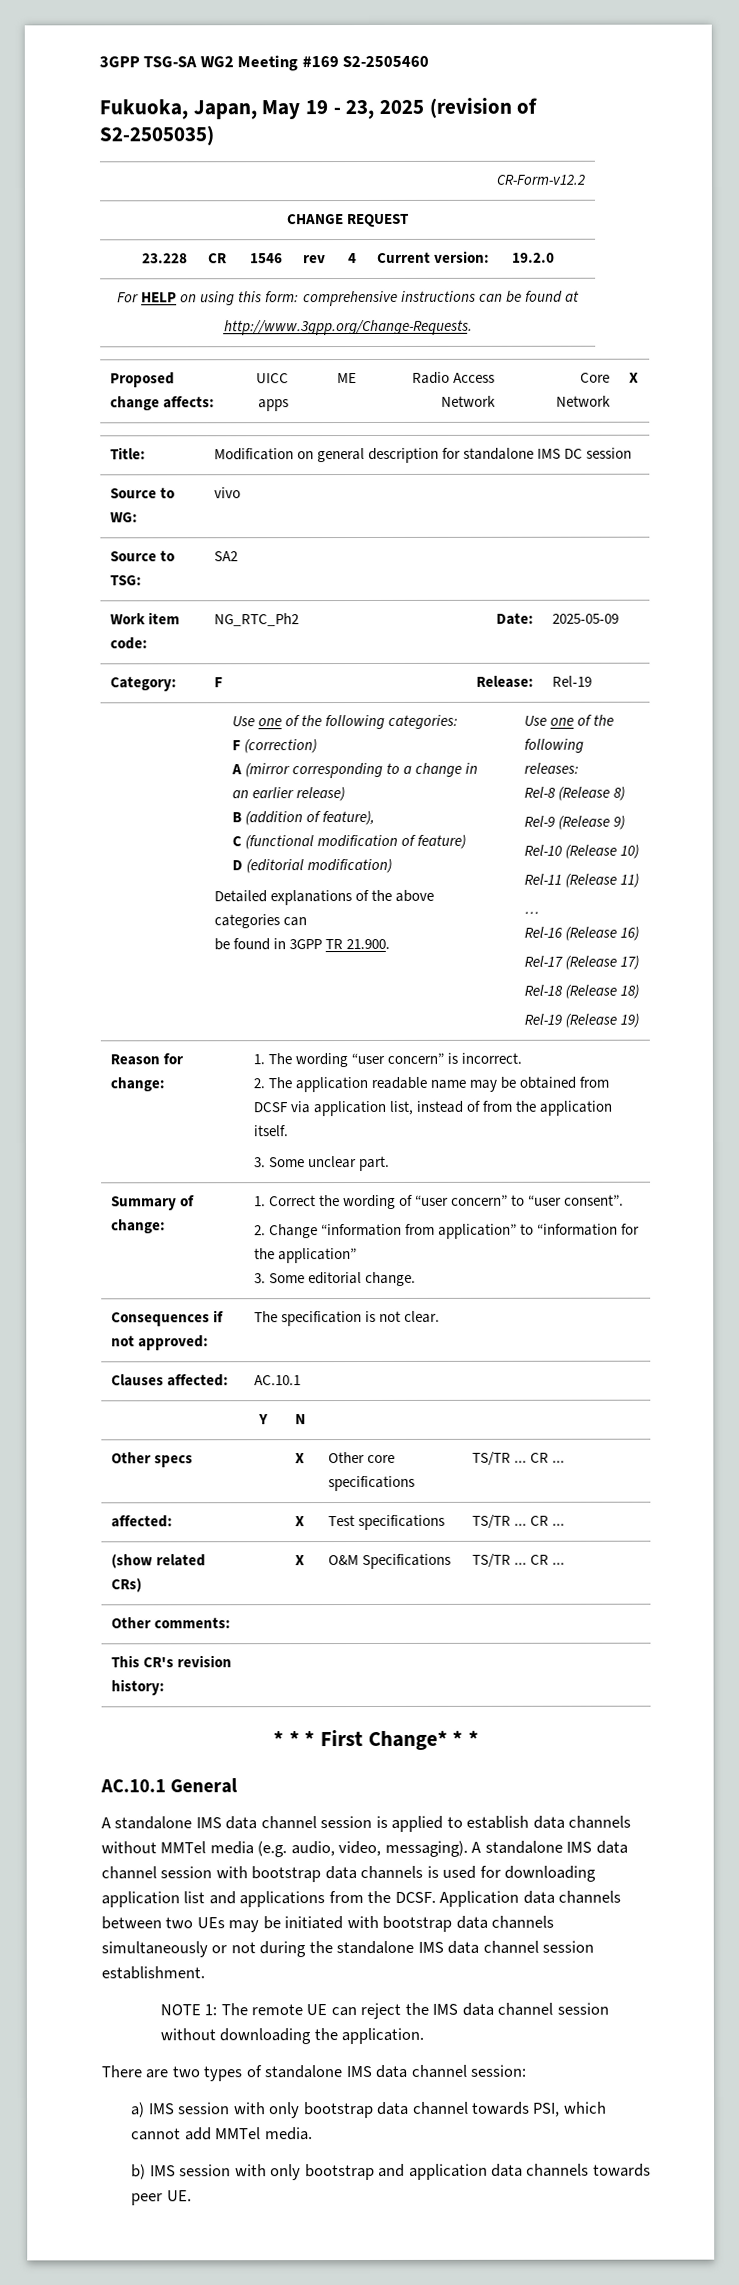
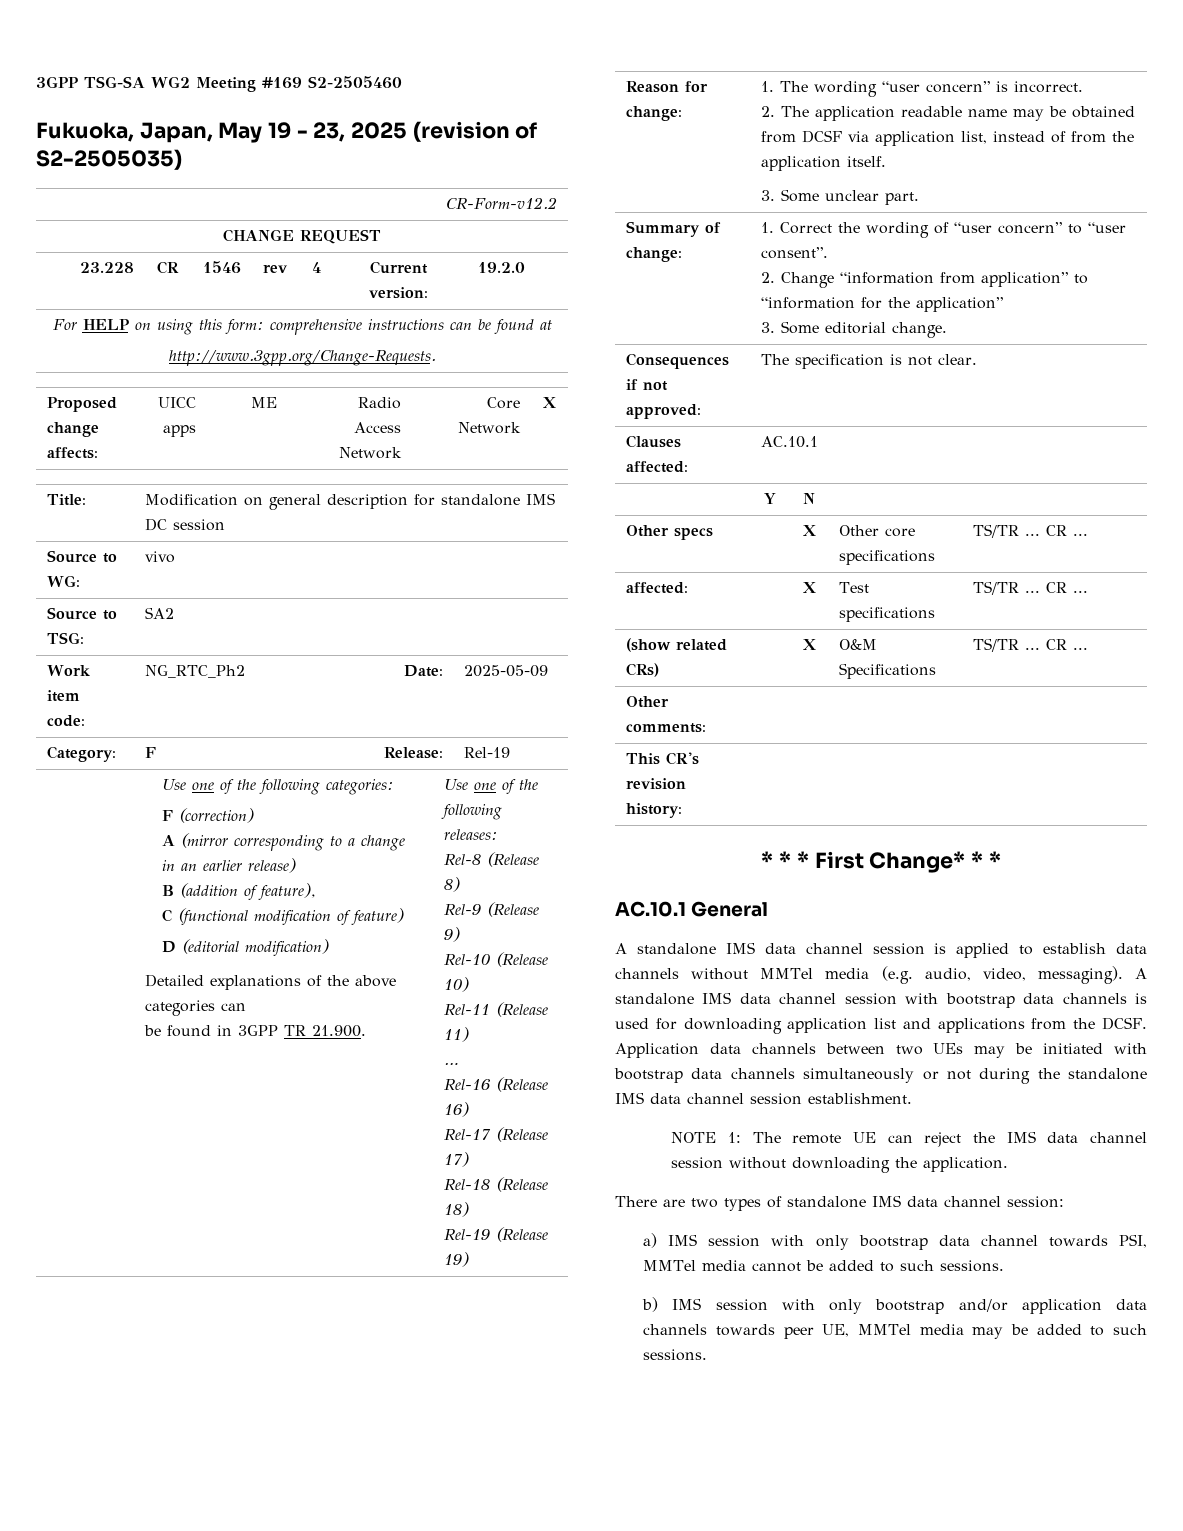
[563,2101,607,2114] [131,2127,313,2141] which cannot add MMTel media. -> [643,1260,1005,1272] MMTel media cannot be added to such sessions.
[378,2163,406,2177] and -> [958,1299,1008,1312] and/or
[166,2190,192,2202] UE. -> [822,1324,1147,1339] [643,1349,708,1361] UE, MMTel media may be added to such sessions.

